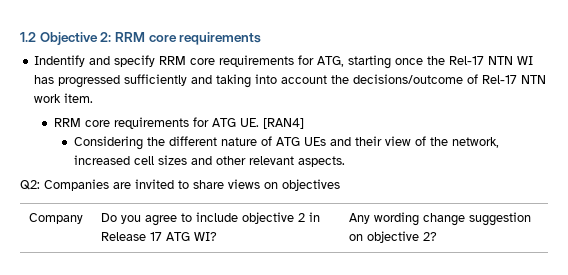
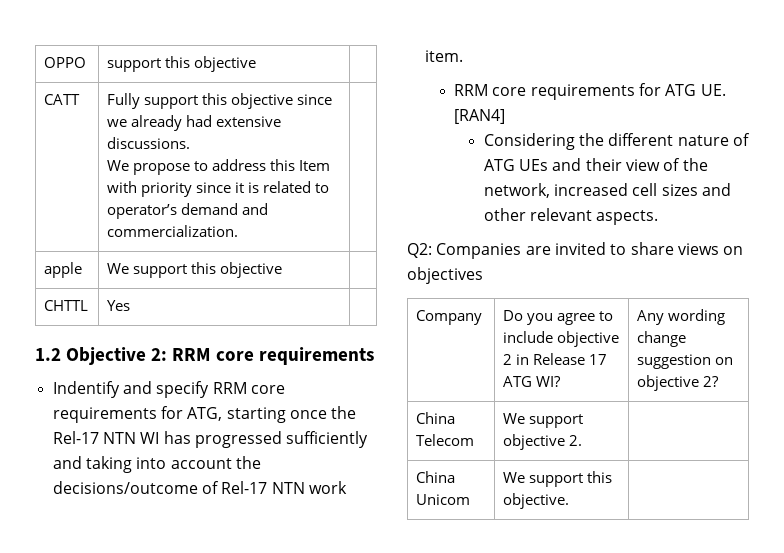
(20, 37) none -> [44,57,87,68] [107,56,257,72] [44,94,81,105] [107,93,333,109] [107,115,282,131] [107,137,191,149] [107,159,331,175] [107,181,330,197] [107,203,269,219] [107,225,239,237] [44,262,83,278] [107,262,283,278] [44,300,89,311] [107,300,131,311] OPPO | support this objective | // CATT | Fully support this objective since we already had extensive discussions. // We propose to address this Item with priority since it is related to operator’s demand and commercialization. | // apple | We support this objective | // CHTTL | Yes | //
(437, 236) none -> [416,412,456,424] [416,434,475,446] [503,413,584,428] [503,434,583,450] [416,471,456,483] [416,494,471,505] [503,471,613,487] [503,493,570,509] // China Telecom | We support objective 2. | // China Unicom | We support this objective. |

